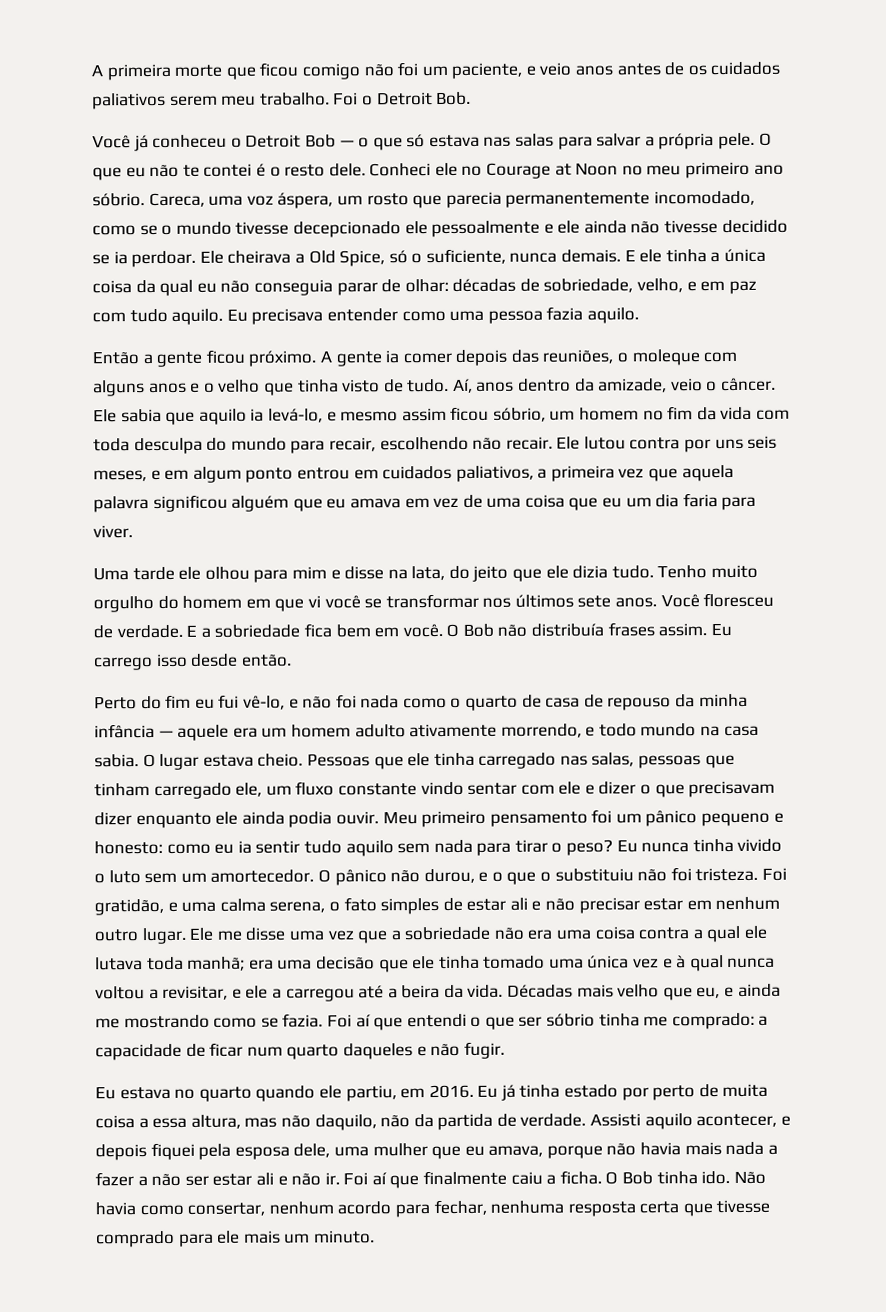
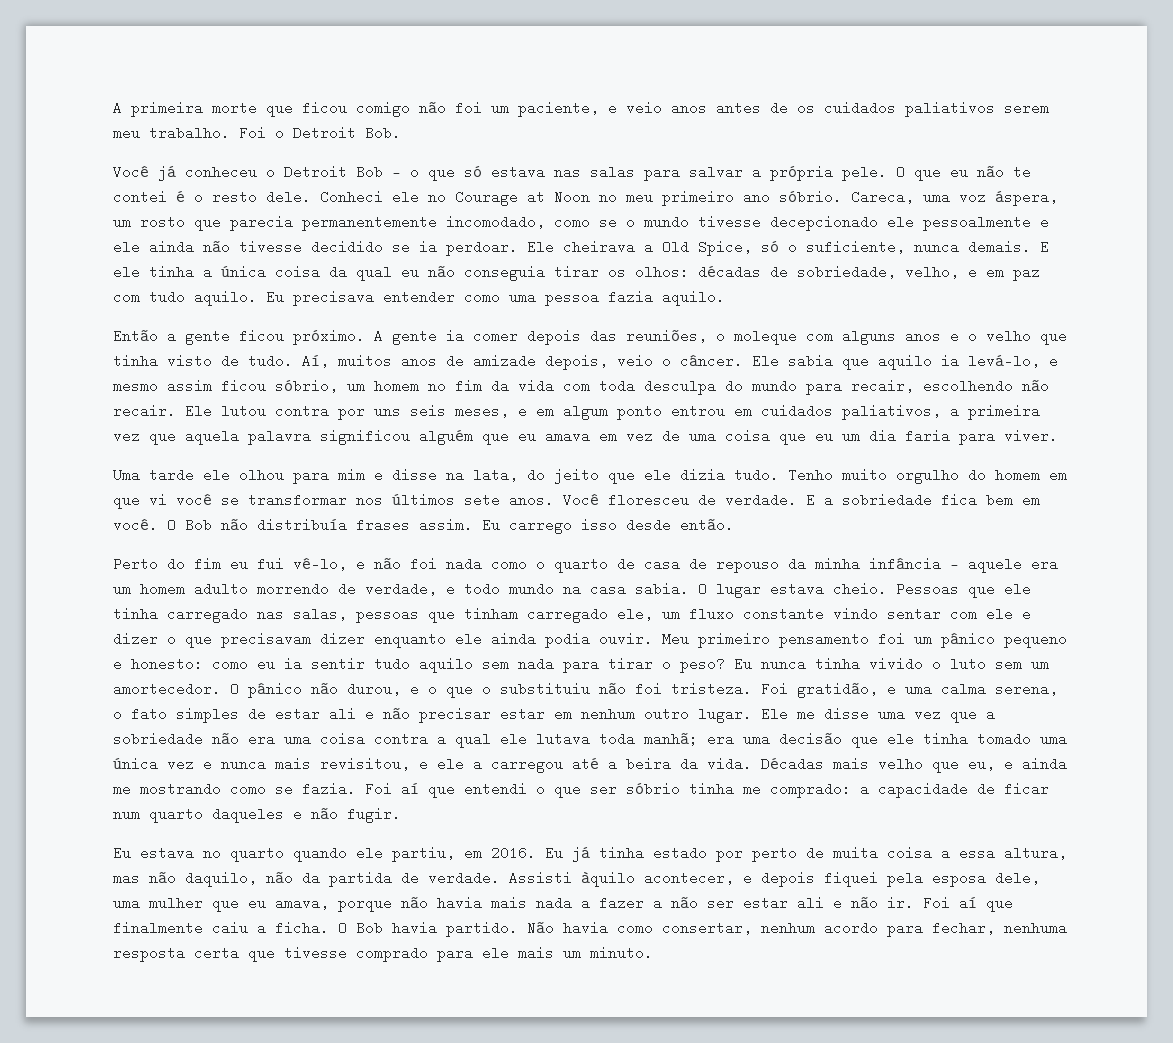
[336,278,449,296] parar de olhar: -> [554,265,689,279] tirar os olhos:
[476,378,668,393] anos dentro da amizade, -> [338,354,608,370] muitos anos de amizade depois,
[409,723,582,738] ativamente morrendo, -> [257,582,437,596] morrendo de verdade,
[676,955,776,972] [95,985,229,1000] à qual nunca voltou a revisitar, -> [221,757,410,771] nunca mais revisitou,
[644,1113,693,1130] aquilo -> [581,872,635,887] àquilo
[656,1170,731,1185] tinha ido. -> [392,921,518,937] havia partido.

